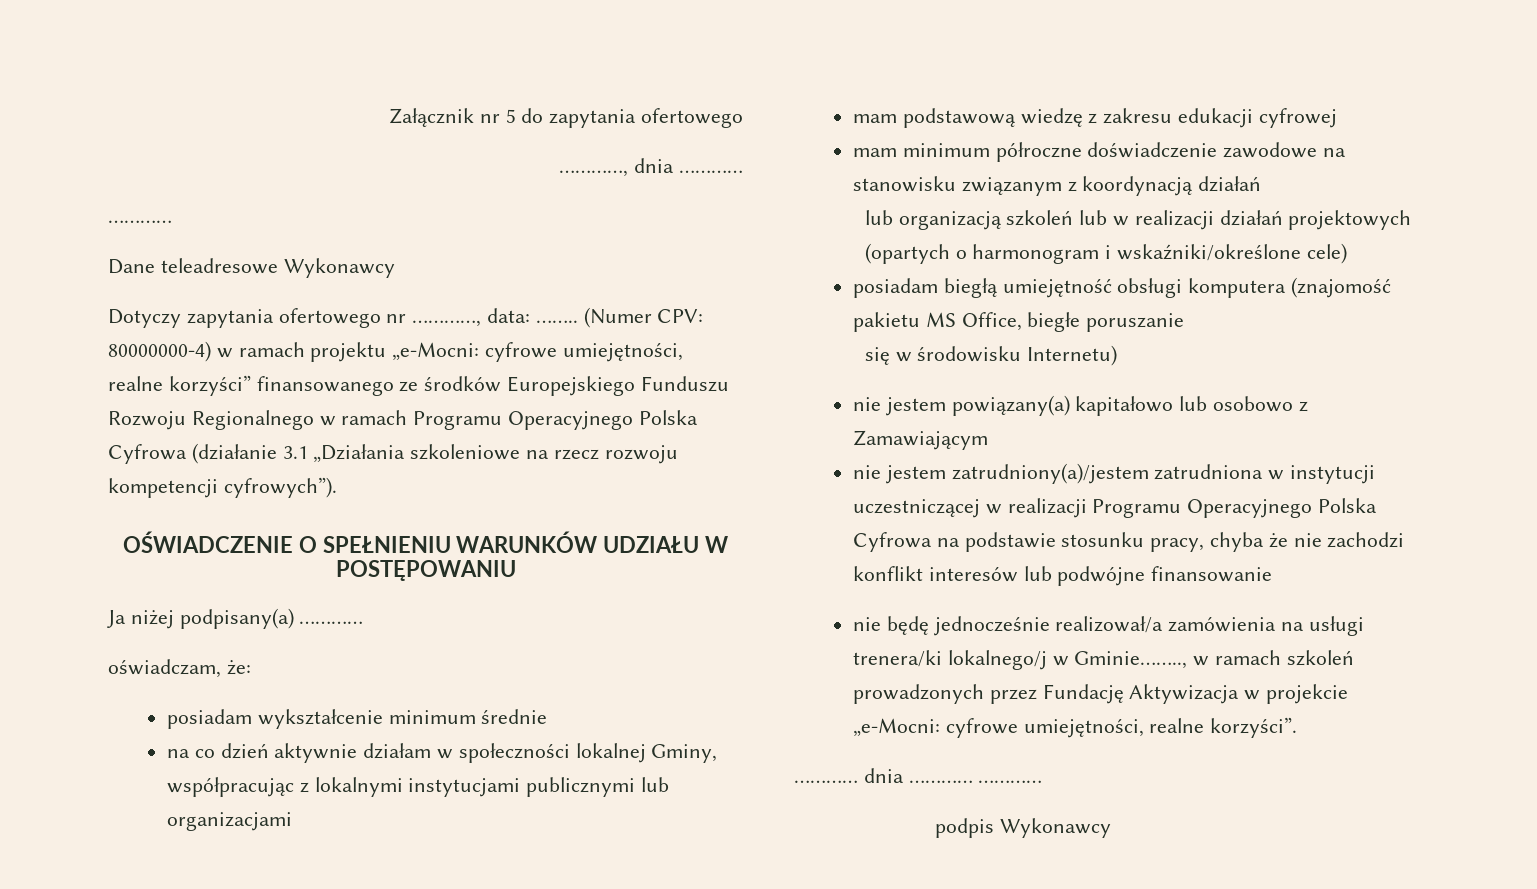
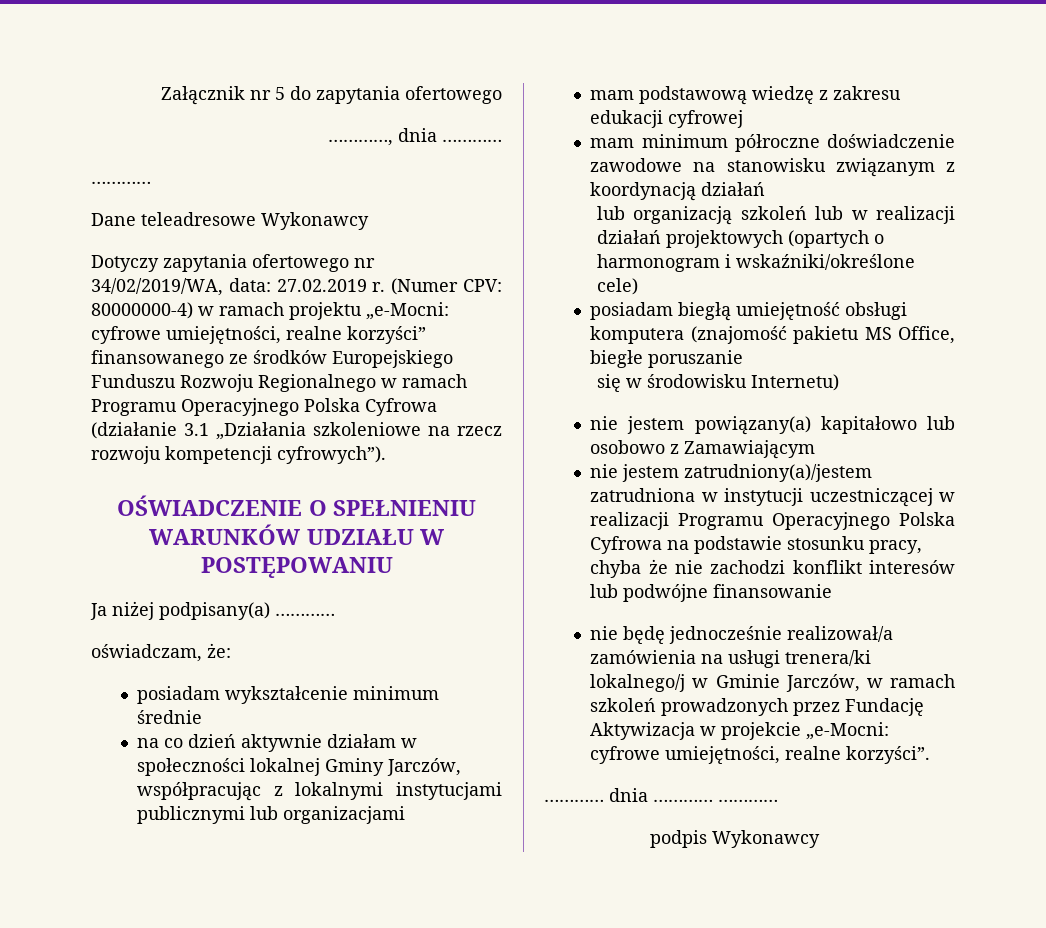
[412,308,578,327] …………, data: …….. -> [91,278,386,296] 34/02/2019/WA, data: 27.02.2019 r.
[651,744,718,763] Gminy, -> [325,758,462,776] Gminy Jarczów,
[1074,651,1188,669] Gminie…….., -> [715,674,860,692] Gminie Jarczów,

